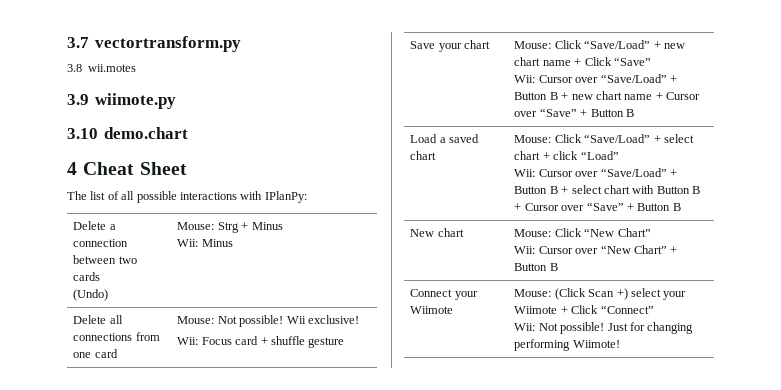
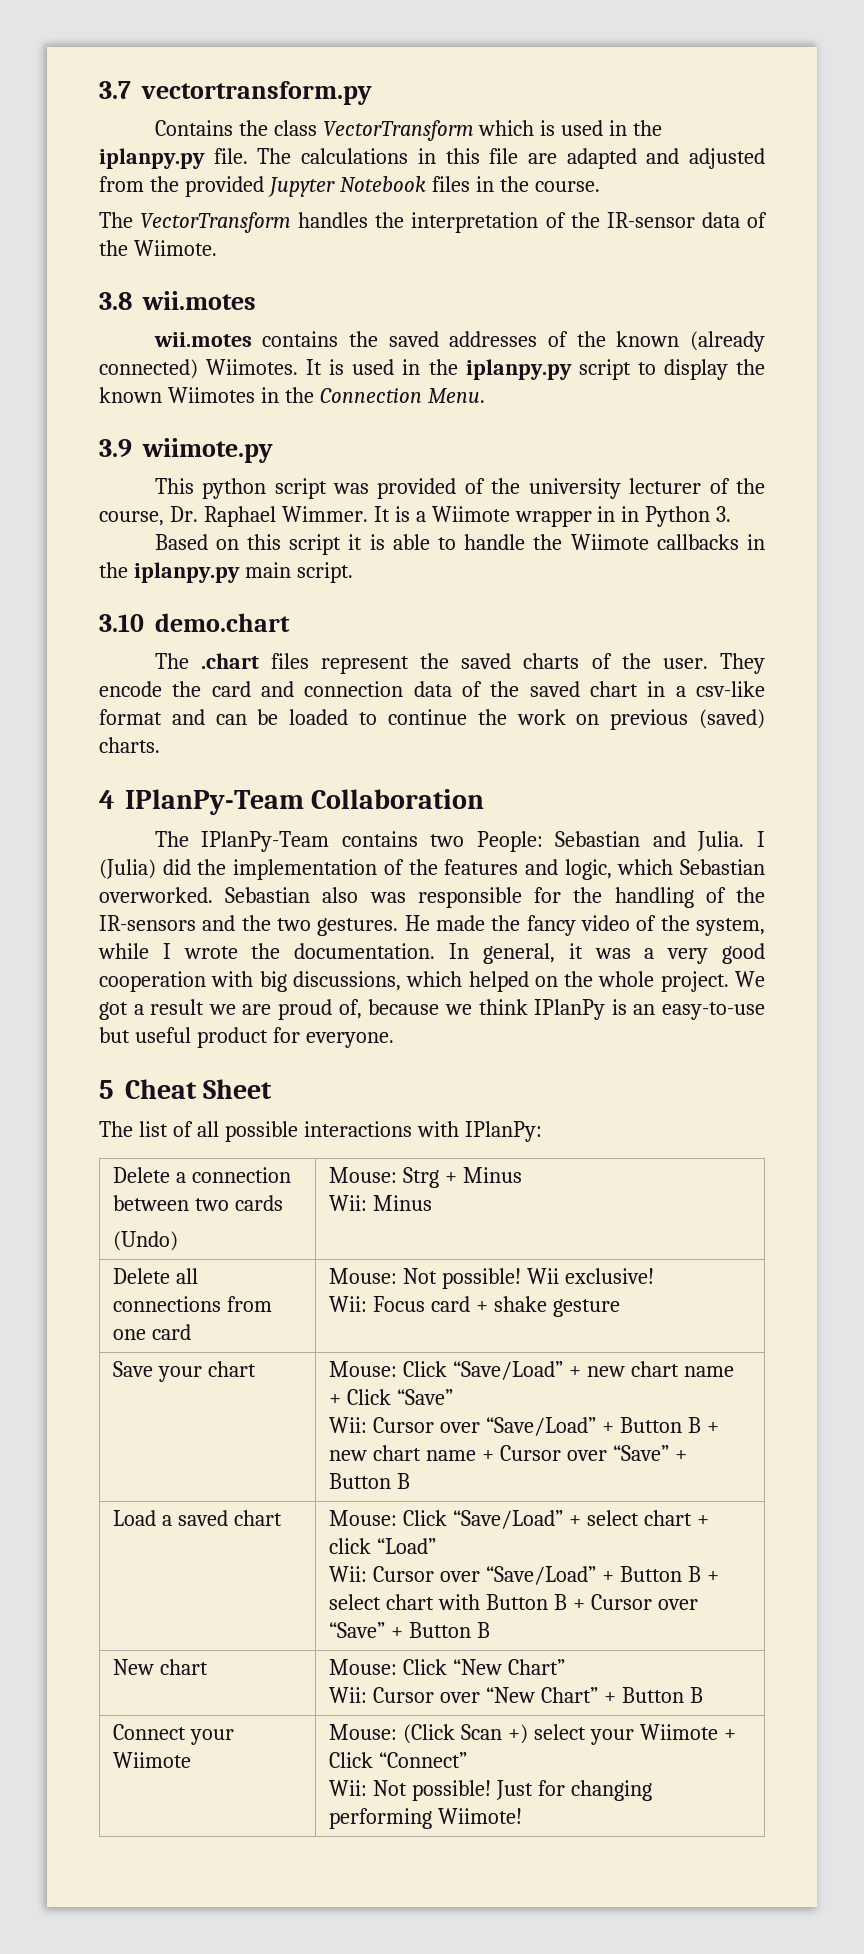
[67,64,137,72] [67,93,177,109] [67,127,189,139] [67,162,77,175] 3.8 wii.motes // 3.9 wiimote.py // 3.10 demo.chart // 4 -> [154,120,663,141] [99,148,765,169] [99,176,600,197] [99,212,767,233] [99,240,217,256] [99,291,256,310] [153,331,766,352] [99,359,765,380] [99,387,485,403] [99,438,273,463] [154,478,765,499] [99,506,732,527] [154,534,765,555] [99,562,353,583] [99,613,290,632] [154,653,765,674] [99,681,766,697] [99,709,765,730] [99,737,160,753] [99,789,485,815] [154,831,766,852] [99,859,765,880] [99,887,765,908] [99,915,766,936] [98,943,766,964] [99,971,765,992] [99,999,766,1020] [99,1027,394,1048] [99,1080,114,1099] Contains the class VectorTransform which is used in the iplanpy.py file. The calculations in this file are adapted and adjusted from the provided Jupyter Notebook files in the course. // The VectorTransform handles the interpretation of the IR-sensor data of the Wiimote. // 3.8 wii.motes // wii.motes contains the saved addresses of the known (already connected) Wiimotes. It is used in the iplanpy.py script to display the known Wiimotes in the Connection Menu. // 3.9 wiimote.py // This python script was provided of the university lecturer of the course, Dr. Raphael Wimmer. It is a Wiimote wrapper in in Python 3. // Based on this script it is able to handle the Wiimote callbacks in the iplanpy.py main script. // 3.10 demo.chart // The .chart files represent the saved charts of the user. They encode the card and connection data of the saved chart in a csv-like format and can be loaded to continue the work on previous (saved) charts. // 4 IPlanPy-Team Collaboration // The IPlanPy-Team contains two People: Sebastian and Julia. I (Julia) did the implementation of the features and logic, which Sebastian overworked. Sebastian also was responsible for the handling of the IR-sensors and the two gestures. He made the fancy video of the system, while I wrote the documentation. In general, it was a very good cooperation with big discussions, which helped on the whole project. We got a result we are proud of, because we think IPlanPy is an easy-to-use but useful product for everyone. // 5
[270,336,305,345] shuffle -> [493,1296,547,1312] shake

